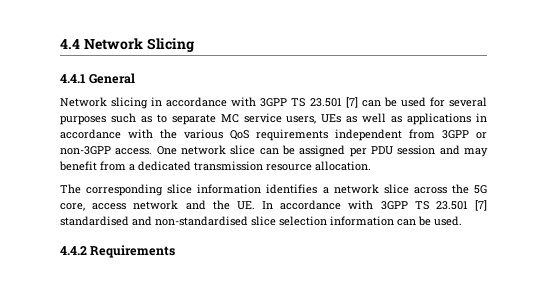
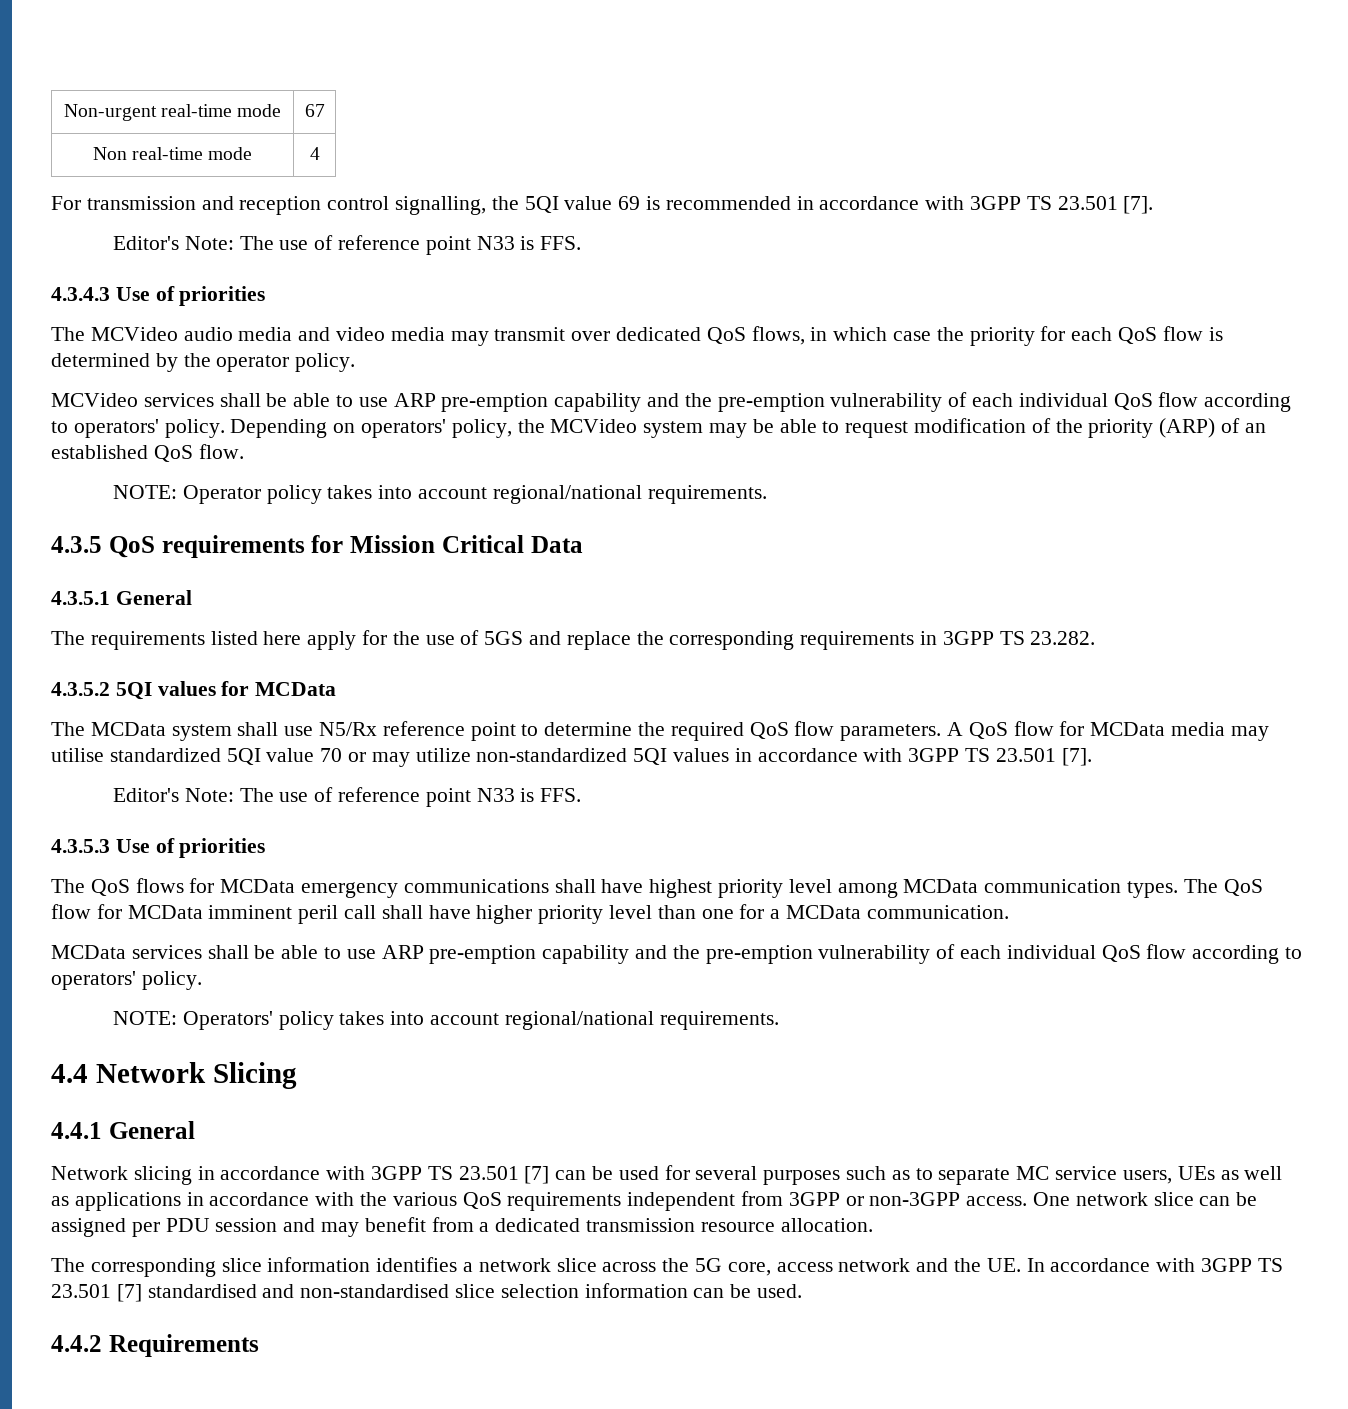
(60, 44) none -> [63,104,282,121] [304,104,325,117] [92,147,253,160] [309,147,320,160] [51,196,1154,215] [112,235,582,255] [51,286,266,306] [51,326,1223,346] [51,353,356,372] [51,392,1292,412] [51,418,1266,438] [51,444,244,462] [112,485,767,504] [51,535,583,558] [51,590,192,605] [51,630,1096,650] [51,681,337,700] [51,721,1269,741] [51,748,1092,767] [112,787,582,807] [51,838,266,858] [51,878,1263,898] [51,904,1009,924] [51,944,1303,964] [51,971,202,990] [112,1011,779,1030] Non-urgent real-time mode | 67 // Non real-time mode | 4 // For transmission and reception control signalling, the 5QI value 69 is recommended in accordance with 3GPP TS 23.501 [7]. // Editor's Note: The use of reference point N33 is FFS. // 4.3.4.3 Use of priorities // The MCVideo audio media and video media may transmit over dedicated QoS flows, in which case the priority for each QoS flow is determined by the operator policy. // MCVideo services shall be able to use ARP pre-emption capability and the pre-emption vulnerability of each individual QoS flow according to operators' policy. Depending on operators' policy, the MCVideo system may be able to request modification of the priority (ARP) of an established QoS flow. // NOTE: Operator policy takes into account regional/national requirements. // 4.3.5 QoS requirements for Mission Critical Data // 4.3.5.1 General // The requirements listed here apply for the use of 5GS and replace the corresponding requirements in 3GPP TS 23.282. // 4.3.5.2 5QI values for MCData // The MCData system shall use N5/Rx reference point to determine the required QoS flow parameters. A QoS flow for MCData media may utilise standardized 5QI value 70 or may utilize non-standardized 5QI values in accordance with 3GPP TS 23.501 [7]. // Editor's Note: The use of reference point N33 is FFS. // 4.3.5.3 Use of priorities // The QoS flows for MCData emergency communications shall have highest priority level among MCData communication types. The QoS flow for MCData imminent peril call shall have higher priority level than one for a MCData communication. // MCData services shall be able to use ARP pre-emption capability and the pre-emption vulnerability of each individual QoS flow according to operators' policy. // NOTE: Operators' policy takes into account regional/national requirements. //

